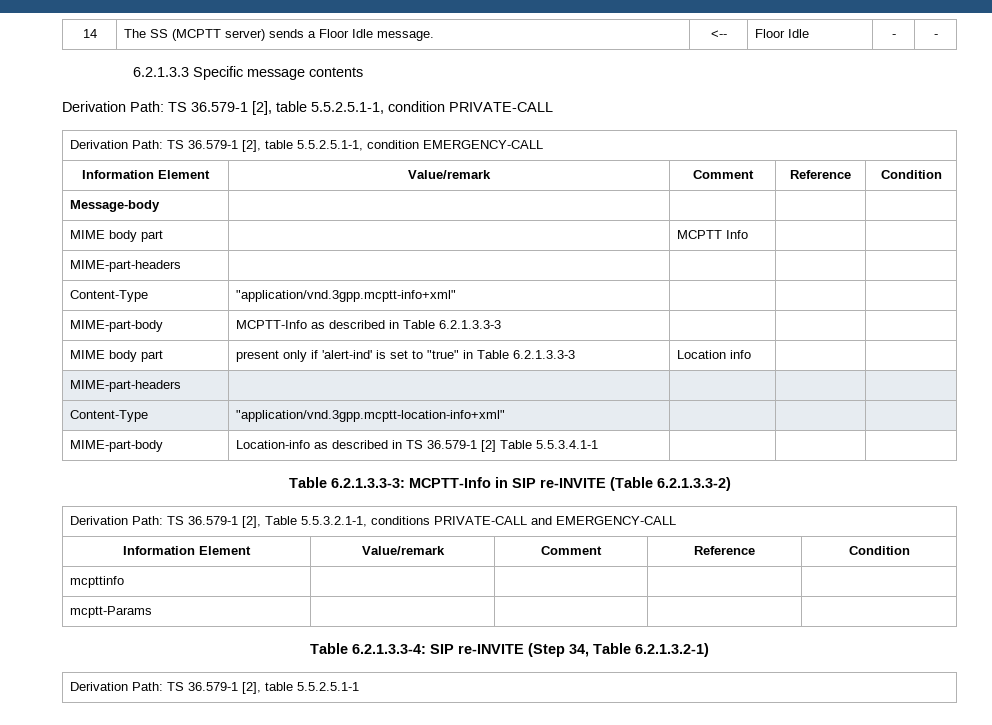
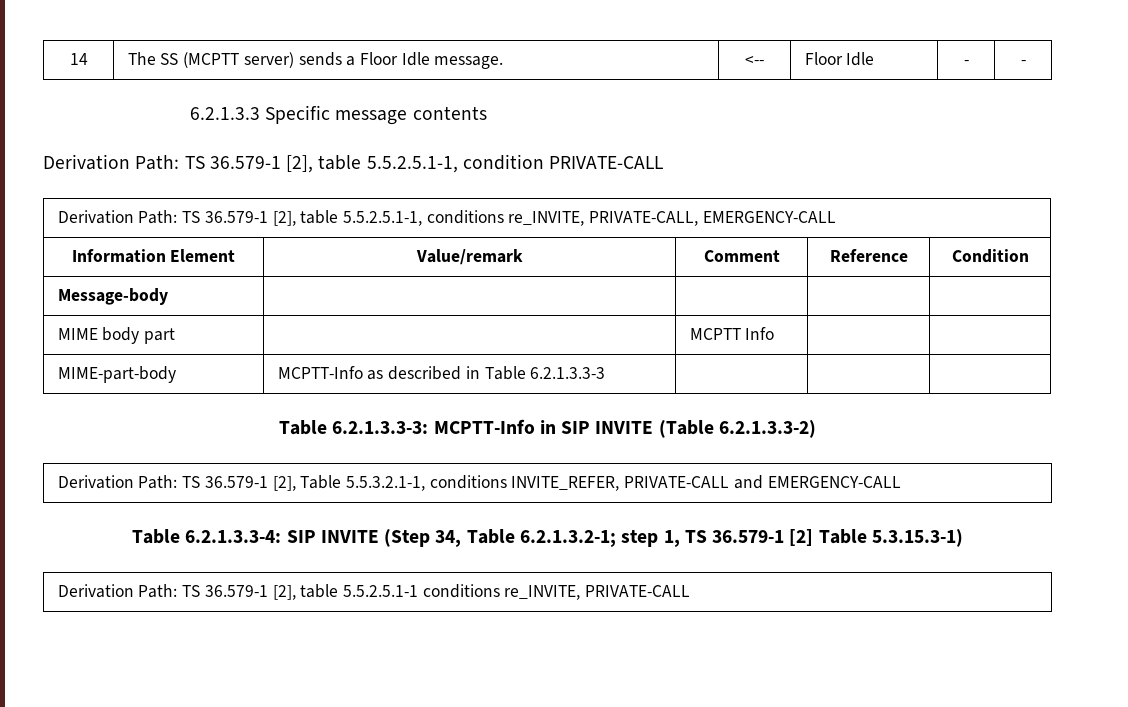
[367,140,420,149] condition -> [426,210,699,226] conditions re_INVITE, PRIVATE-CALL,
[70,260,182,272] [70,290,149,302] [236,290,457,302] // MIME-part-headers | | | | // Content-Type | "application/vnd.3gpp.mcptt-info+xml" | | | -> (775, 333) none
[70,350,164,362] [236,350,576,362] [677,350,752,359] [70,380,182,392] [70,410,149,422] [236,410,506,422] [70,440,164,452] [236,440,599,452] // MIME body part | present only if 'alert-ind' is set to "true" in Table 6.2.1.3.3-3 | Location info | | // MIME-part-headers | | | | // Content-Type | "application/vnd.3gpp.mcptt-location-info+xml" | | | // MIME-part-body | Location-info as described in TS 36.579-1 [2] Table 5.5.3.4.1-1 | | | -> (606, 373) none
[539,478,606,488] re-INVITE -> [595,421,654,434] INVITE
(431, 520) none -> [511,476,620,491] INVITE_REFER,
[123,546,251,555] [361,546,445,555] [541,546,602,555] [694,546,755,555] [848,546,910,555] [70,576,125,588] [70,606,153,618] // Information Element | Value/remark | Comment | Reference | Condition // mcpttinfo | | | | // mcptt-Params | | | | -> (901, 482) none
[458,644,524,654] re-INVITE -> [320,530,379,543] INVITE
[635,643,709,657] 6.2.1.3.2-1) -> [519,529,963,547] 6.2.1.3.2-1; step 1, TS 36.579-1 [2] Table 5.3.15.3-1)
(360, 686) none -> [422,584,691,600] conditions re_INVITE, PRIVATE-CALL

